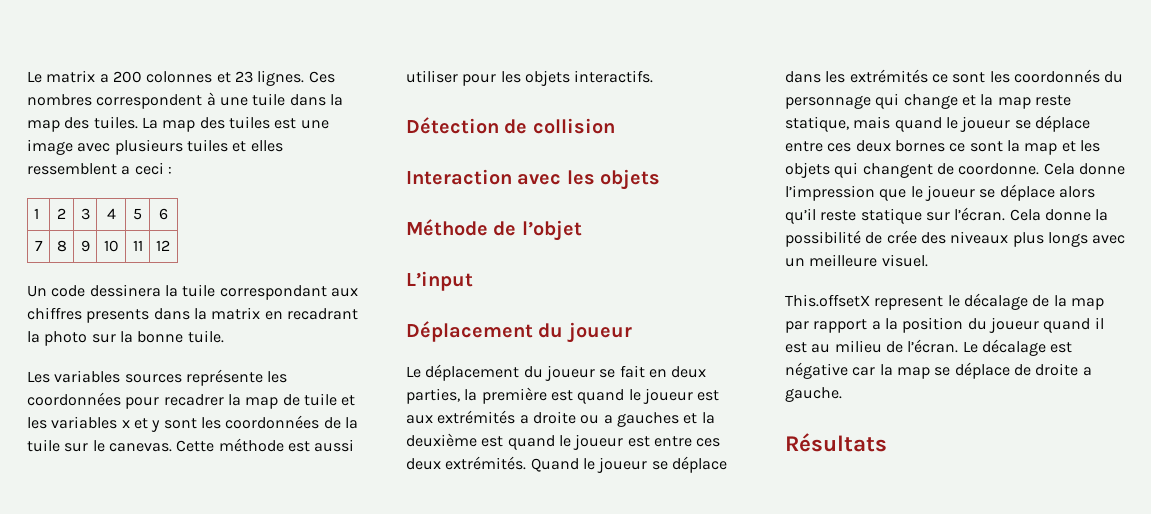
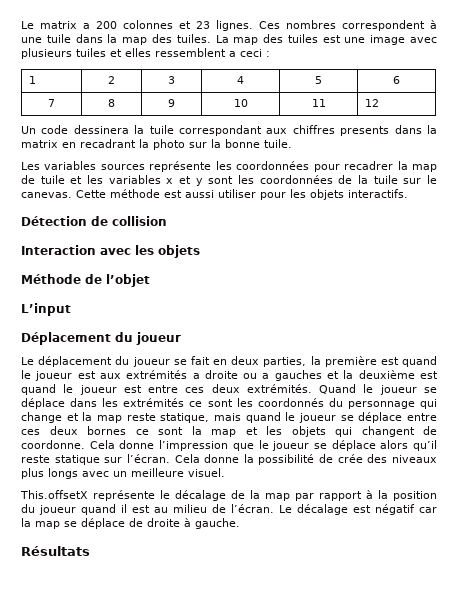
[874,296,944,310] represent -> [93,490,155,501] représente
[871,321,881,330] a -> [366,490,373,499] à
[785,362,848,379] négative -> [375,504,415,515] négatif
[1082,367,1092,376] a -> [184,518,191,527] à

